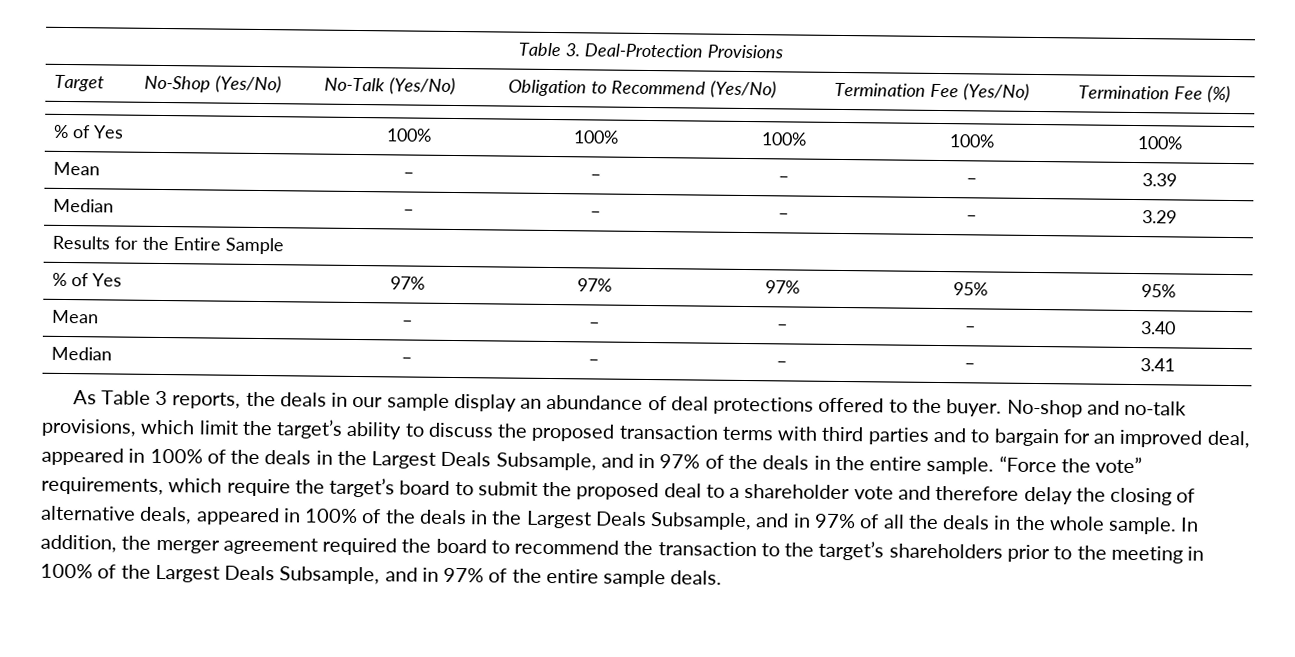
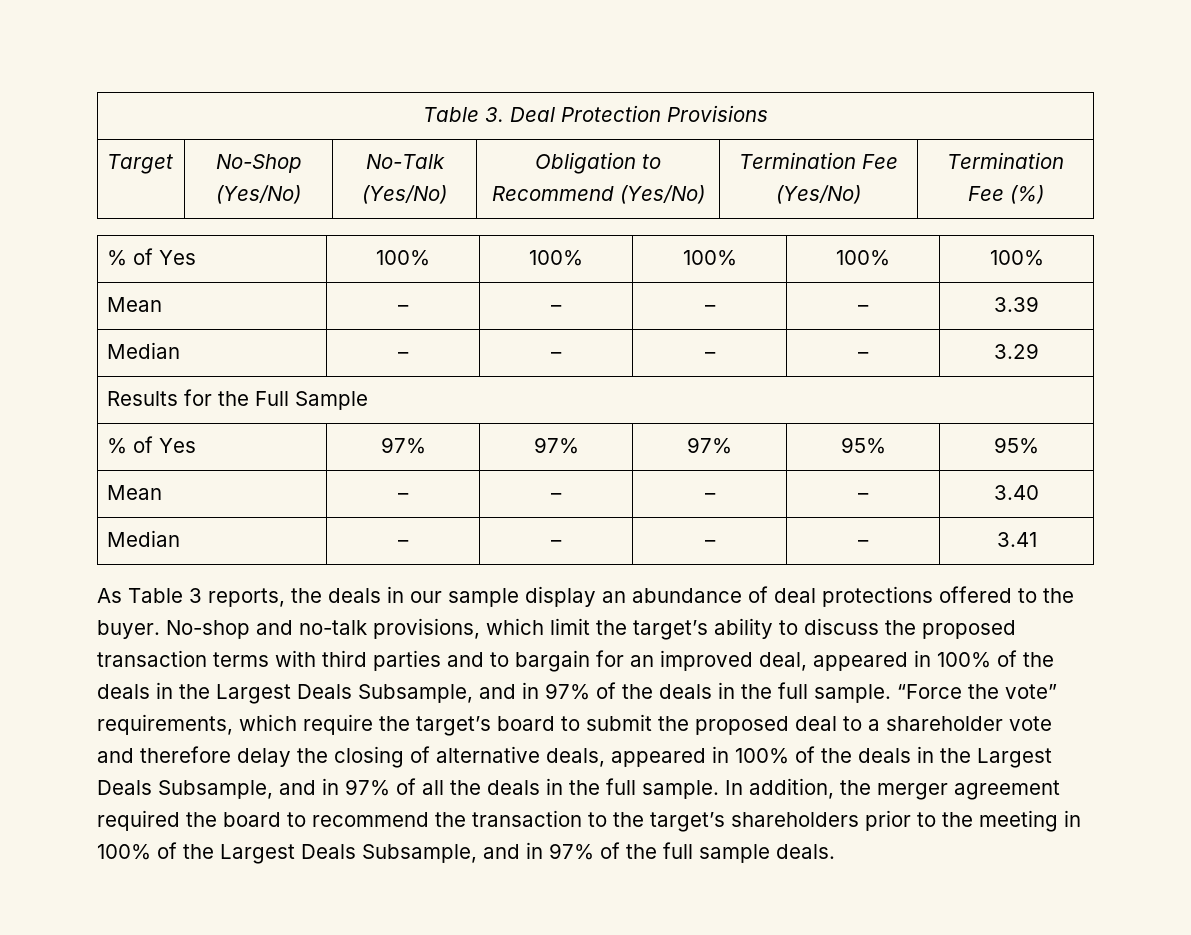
[583,43,703,58] Deal-Protection -> [510,105,661,122] Deal Protection
[172,237,221,251] Entire -> [255,391,290,406] Full
[869,456,923,471] entire -> [778,682,808,699] full
[1048,516,1105,531] whole -> [606,778,636,795] full
[545,568,599,584] entire -> [663,842,693,859] full

